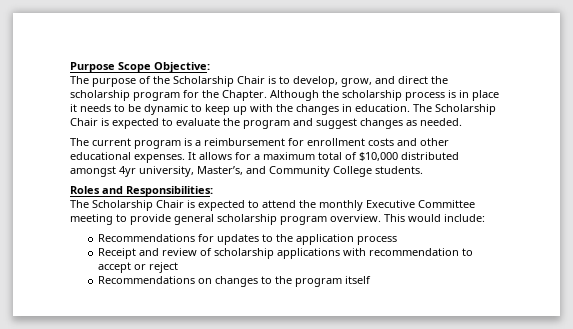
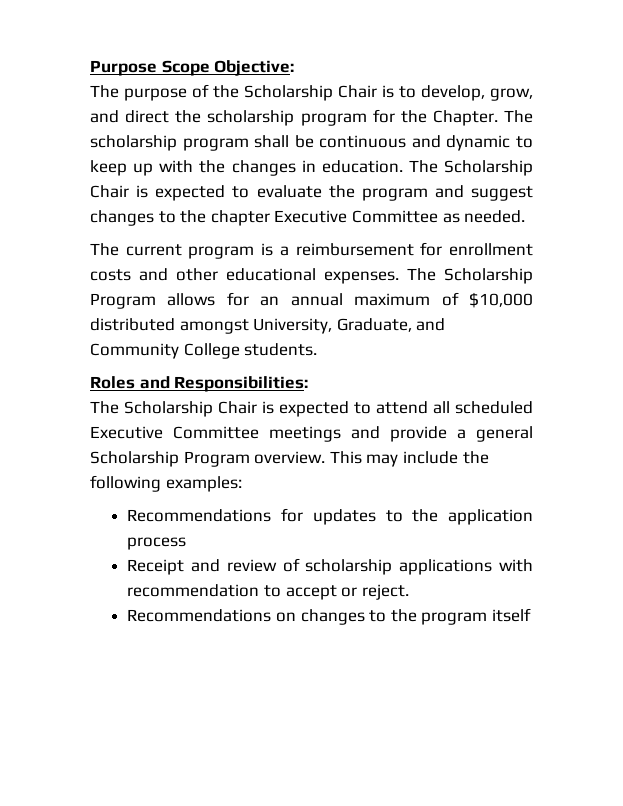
[270,90,499,101] [70,104,141,112] Although the scholarship process is in place it needs to be -> [504,110,533,123] [90,135,441,151] The scholarship program shall be continuous and
(403, 123) none -> [158,210,438,226] to the chapter Executive Committee
[188,152,342,160] It allows for a maximum total -> [407,268,533,284] [90,292,431,309] The Scholarship Program allows for an annual maximum
[119,166,243,177] 4yr university, Master’s, -> [253,318,412,334] University, Graduate,
[299,200,475,211] [70,214,485,225] the monthly Executive Committee meeting to provide general scholarship program overview. This would include: -> [433,401,533,414] [90,426,533,442] [90,451,489,467] [90,475,242,492] all scheduled Executive Committee meetings and provide a general Scholarship Program overview. This may include the following examples:
[148,262,178,273] reject -> [361,584,409,600] reject.

